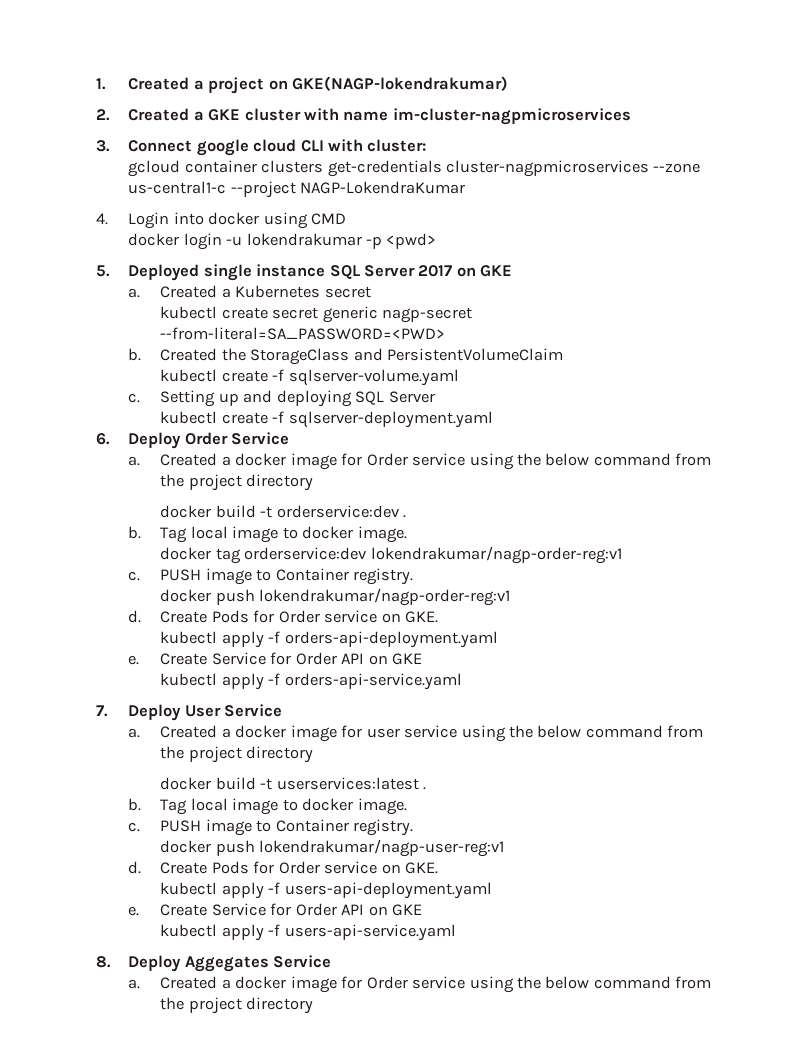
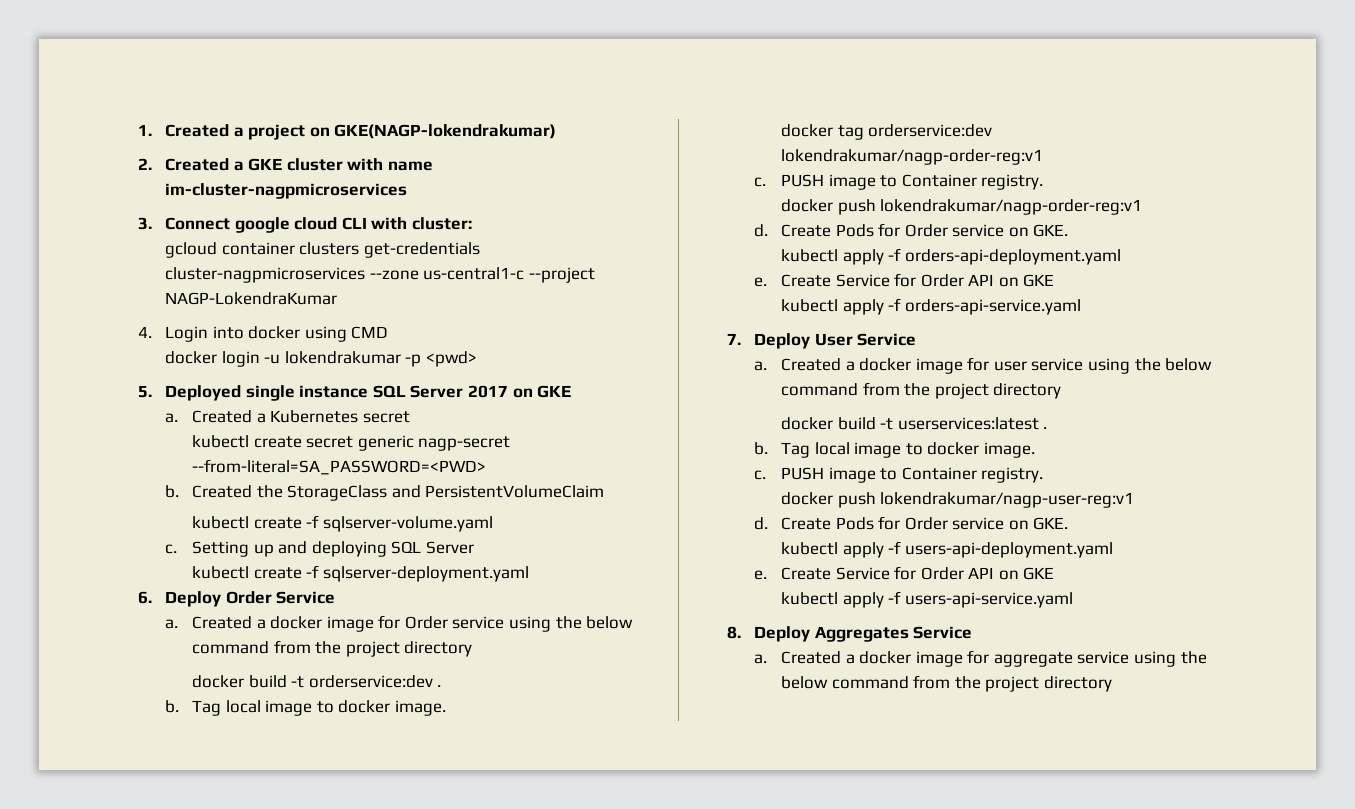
[184,955,332,972] [128,976,408,993] Aggegates Service // a. Created a docker image for Order -> [814,626,973,642] [753,650,1073,667] Aggregates Service // a. Created a docker image for aggregate

